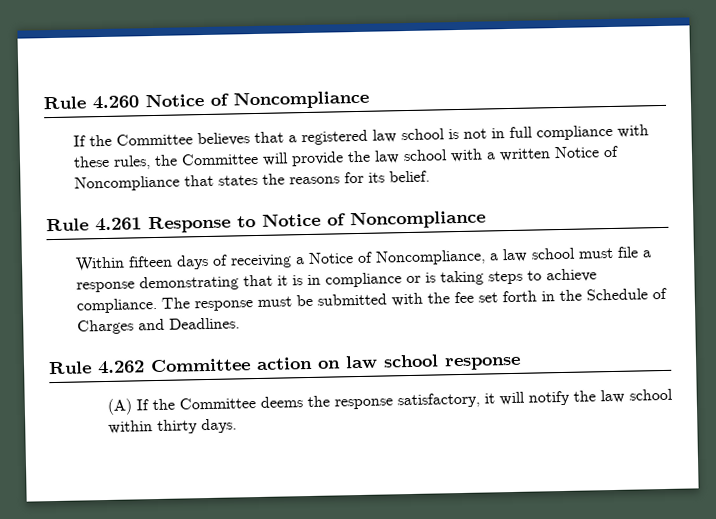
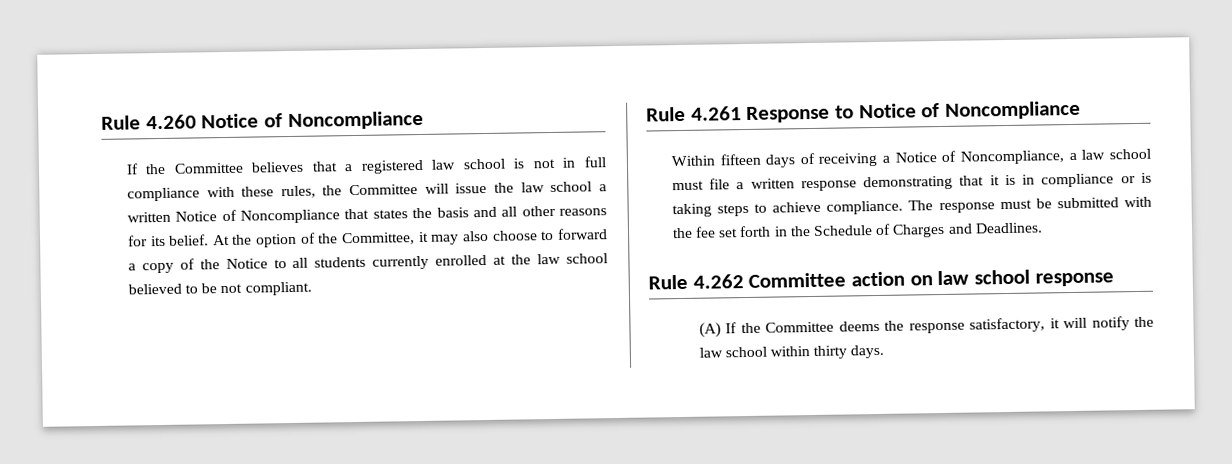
[290,148,483,167] provide the law school with -> [455,181,593,194] issue the law school
(285, 179) none -> [436,205,556,218] basis and all other
(430, 176) none -> [212,228,608,248] [127,253,608,274] [127,281,312,296] At the option of the Committee, it may also choose to forward a copy of the Notice to all students currently enrolled at the law school believed to be not compliant.
(652, 254) none -> [750,178,795,189] written

